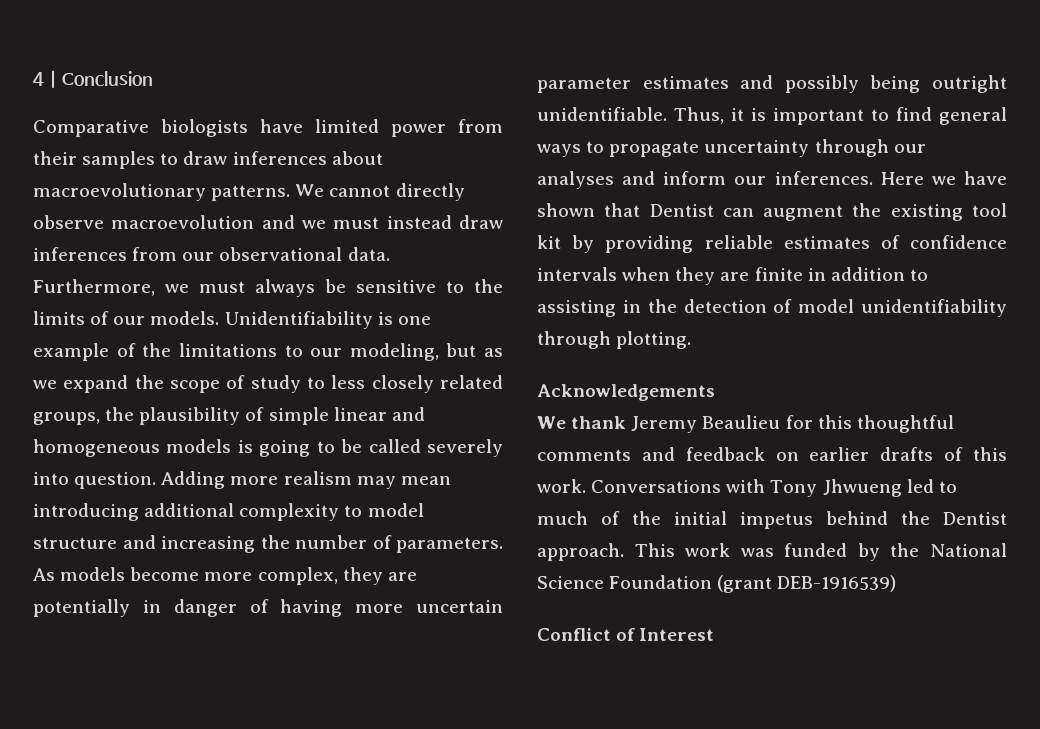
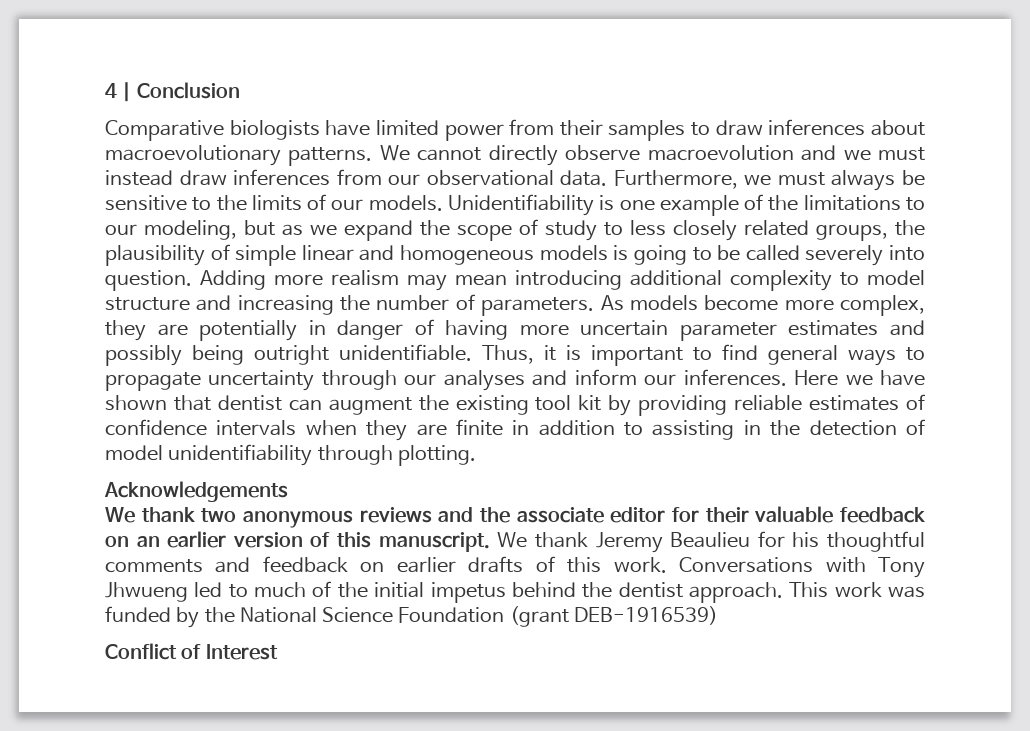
[649,204,714,217] Dentist -> [217,395,282,411] dentist
(627, 422) none -> [201,506,925,528] [105,531,588,552] two anonymous reviews and the associate editor for their valuable feedback on an earlier version of this manuscript. We thank
[817,415,852,429] this -> [792,532,820,548] his
[943,512,1007,525] Dentist -> [618,582,683,598] dentist

